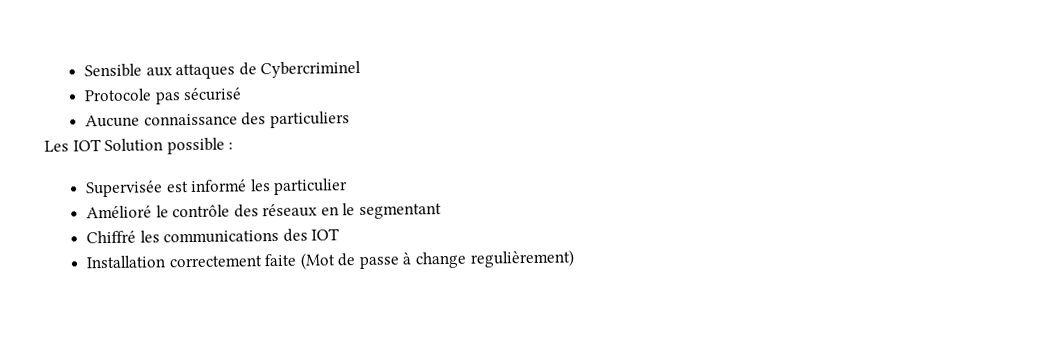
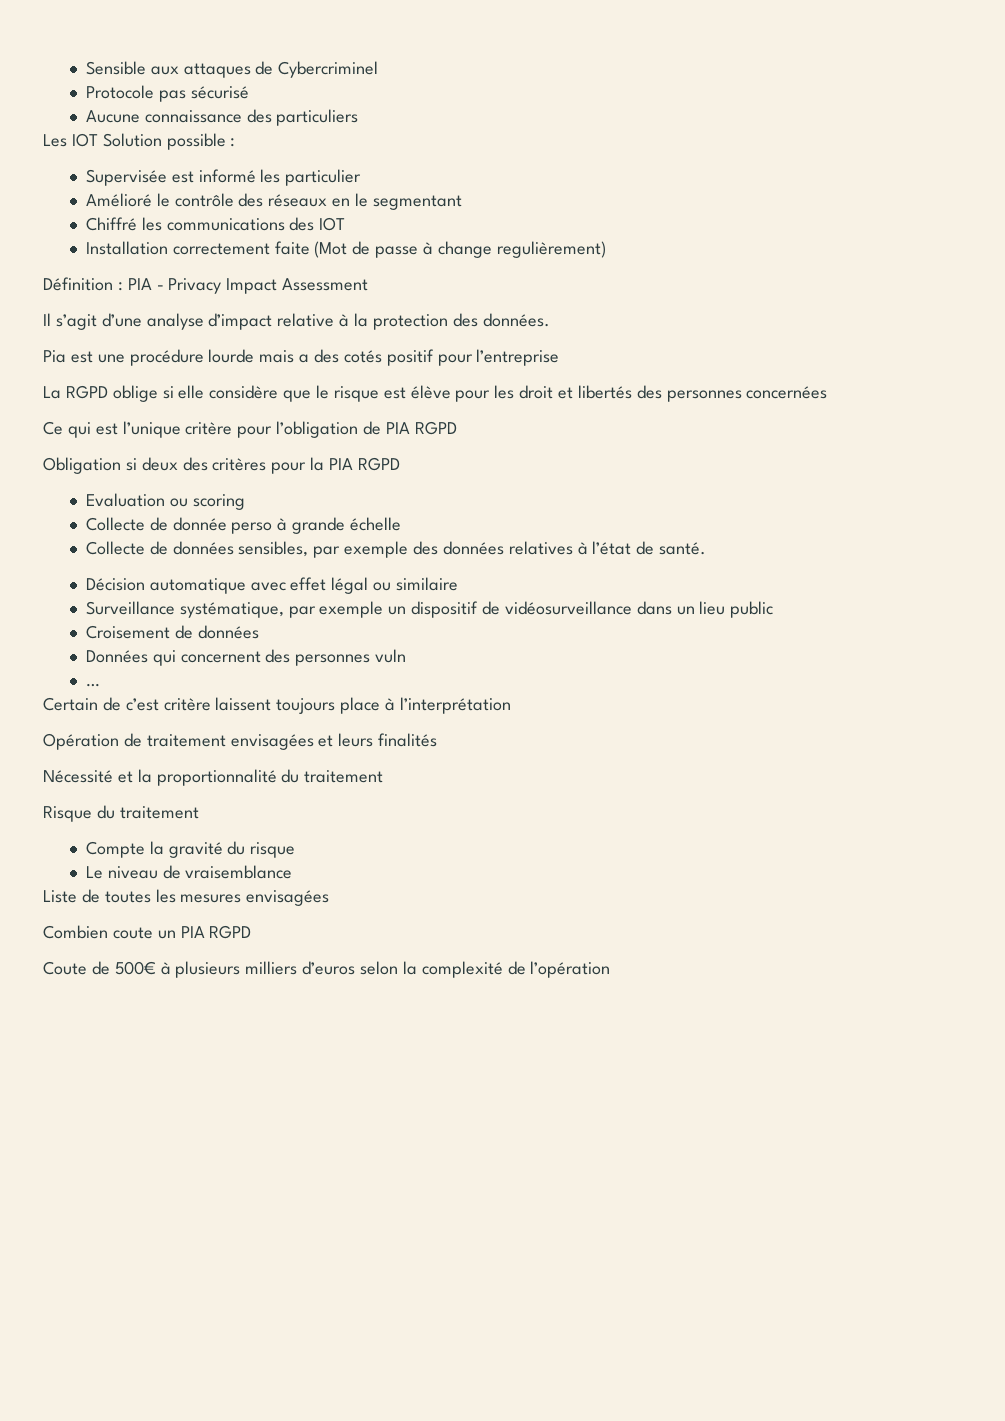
(575, 258) none -> [43,277,369,294] [43,313,550,330] [43,349,560,366] [43,385,828,402] [43,421,457,438] [43,457,400,474] [85,493,245,510] [85,517,401,534] [85,541,707,558] [85,577,458,594] [85,601,774,618] [85,625,259,639] [85,649,407,666] [85,683,100,687] [43,697,511,714] [43,733,438,750] [43,769,384,786] [43,805,199,822] [85,841,296,858] [85,865,293,879] [43,889,330,906] [43,925,252,939] [43,961,611,978] // Définition : PIA - Privacy Impact Assessment // Il s’agit d’une analyse d’impact relative à la protection des données. // Pia est une procédure lourde mais a des cotés positif pour l’entreprise // La RGPD oblige si elle considère que le risque est élève pour les droit et libertés des personnes concernées // Ce qui est l’unique critère pour l’obligation de PIA RGPD // Obligation si deux des critères pour la PIA RGPD // Evaluation ou scoring // Collecte de donnée perso à grande échelle // Collecte de données sensibles, par exemple des données relatives à l’état de santé. // Décision automatique avec effet légal ou similaire // Surveillance systématique, par exemple un dispositif de vidéosurveillance dans un lieu public // Croisement de données // Données qui concernent des personnes vuln // … // Certain de c’est critère laissent toujours place à l’interprétation // Opération de traitement envisagées et leurs finalités // Nécessité et la proportionnalité du traitement // Risque du traitement // Compte la gravité du risque // Le niveau de vraisemblance // Liste de toutes les mesures envisagées // Combien coute un PIA RGPD // Coute de 500€ à plusieurs milliers d’euros selon la complexité de l’opération

